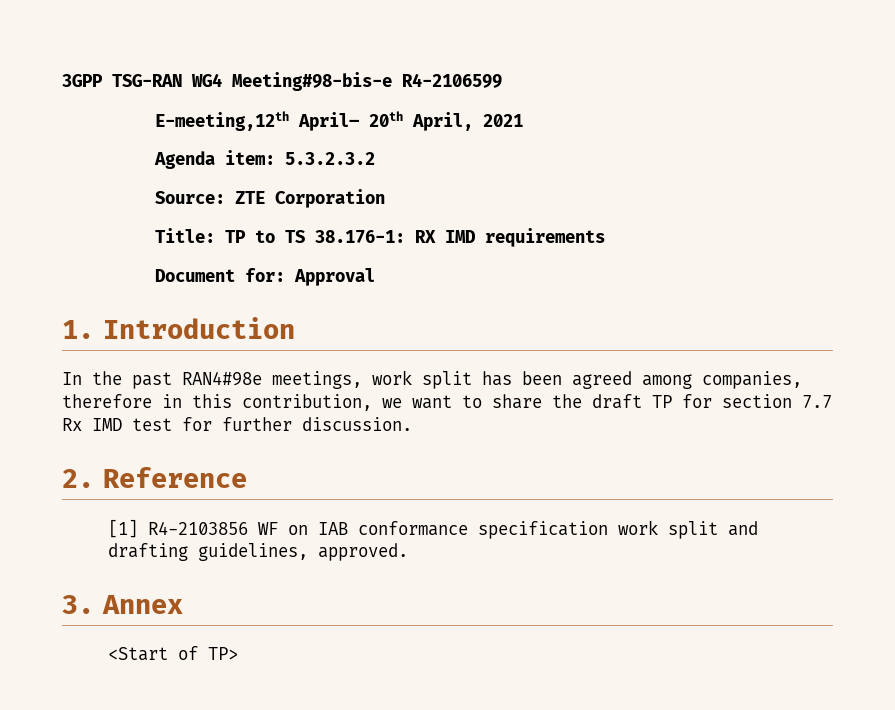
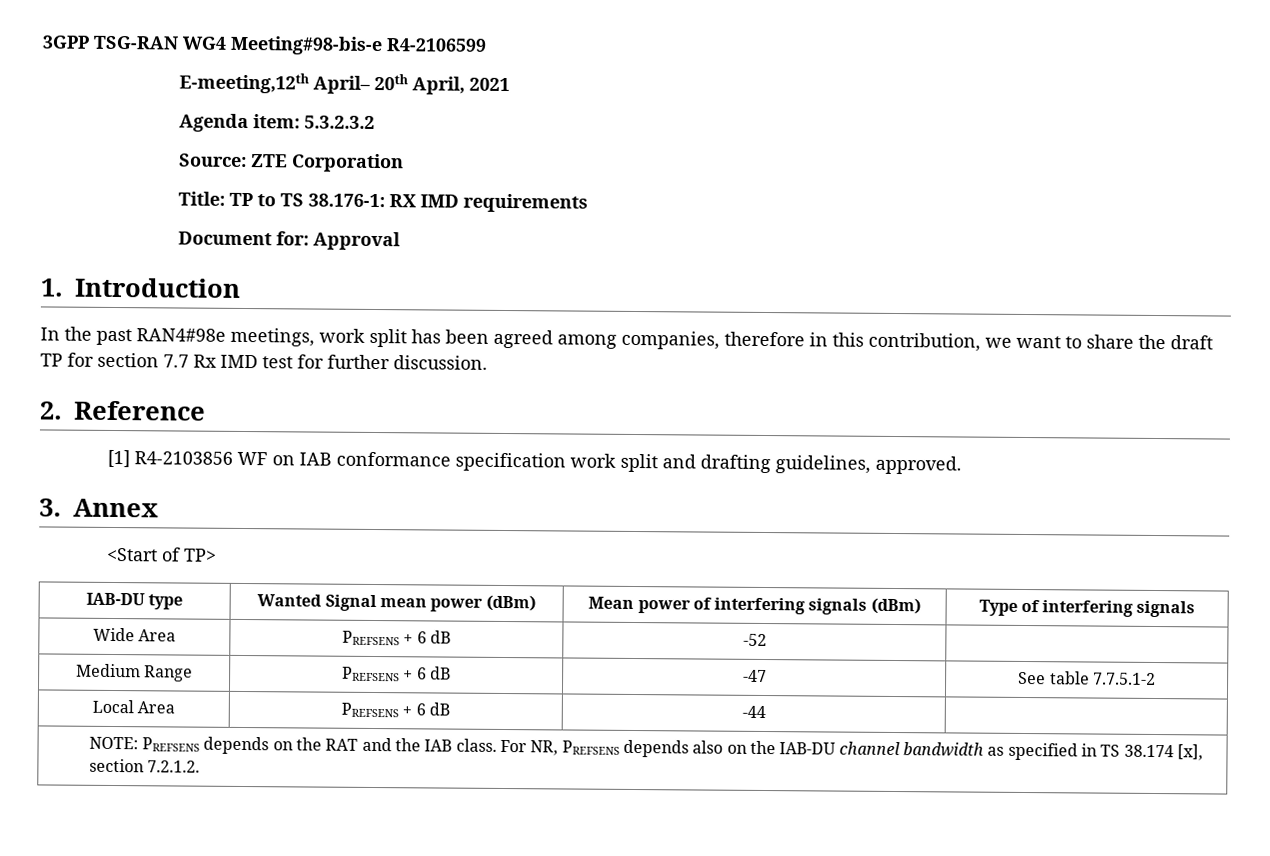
(239, 653) none -> [85,592,184,610] [257,594,536,612] [588,596,921,615] [978,599,1196,618] [92,627,177,642] [342,630,451,646] [742,633,767,647] [75,663,194,682] [342,666,451,682] [742,669,767,683] [1018,671,1156,686] [91,699,176,714] [341,702,450,718] [741,705,766,719] [88,736,1203,761] [88,758,201,773] // IAB-DU type | Wanted Signal mean power (dBm) | Mean power of interfering signals (dBm) | Type of interfering signals // Wide Area | PREFSENS + 6 dB | -52 | // Medium Range | PREFSENS + 6 dB | -47 | See table 7.7.5.1-2 // Local Area | PREFSENS + 6 dB | -44 | // NOTE: PREFSENS depends on the RAT and the IAB class. For NR, PREFSENS depends also on the IAB-DU channel bandwidth as specified in TS 38.174 [x], section 7.2.1.2.

